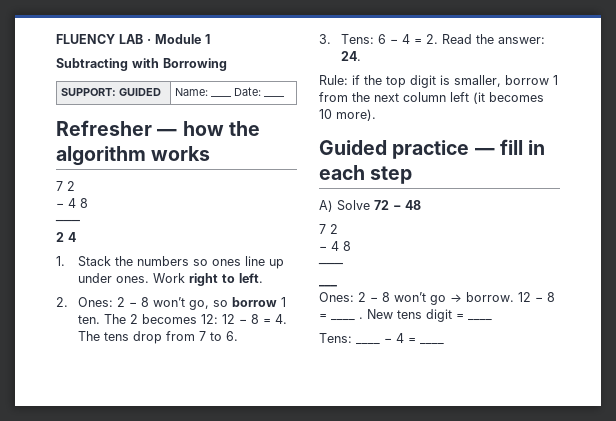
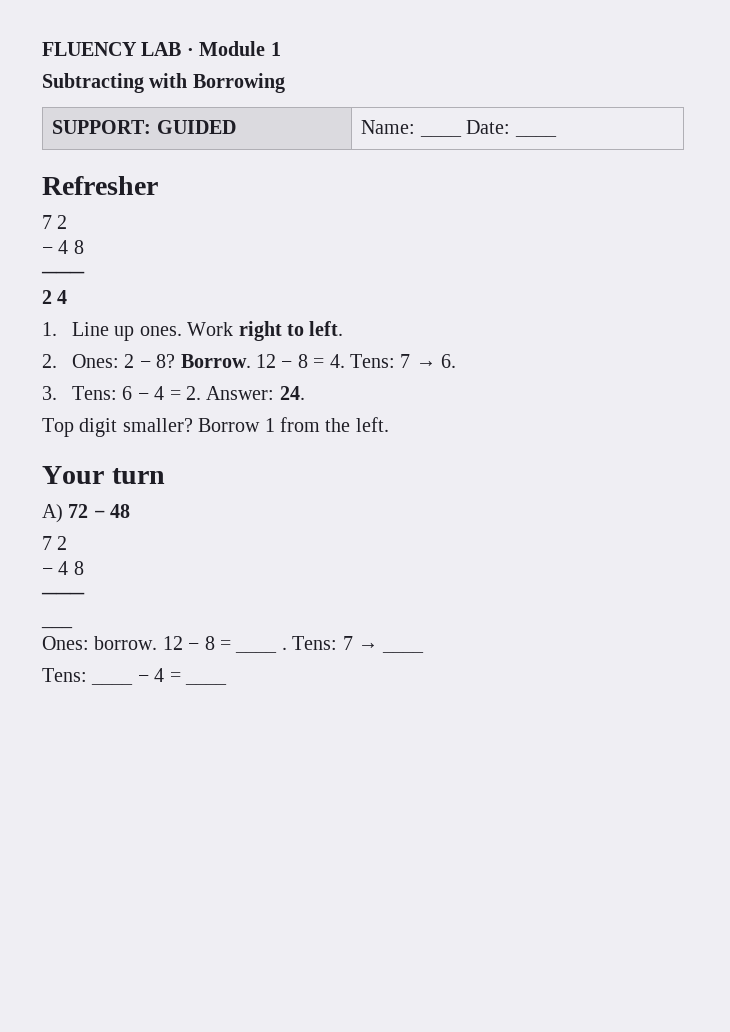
[157,121,260,136] [56,146,211,166] — how the algorithm works -> (158, 185) none
[78,256,285,269] [78,273,113,283] Stack the numbers so ones line up under -> [72,322,135,341] Line up
[141,297,287,310] [78,314,219,324] 8 won’t go, so borrow 1 ten. The 2 becomes 12: -> [156,354,251,368] 8? Borrow.
[78,331,223,344] The tens drop from 7 to -> [350,354,436,368] Tens: 7 →
[442,34,546,44] [341,51,362,61] [319,75,558,88] [319,92,544,104] [319,109,376,121] [319,139,546,159] [319,165,413,184] Read the answer: 24. // Rule: if the top digit is smaller, borrow 1 from the next column left (it becomes 10 more). // Guided practice — fill in each step -> [206,386,305,400] [42,417,389,437] [42,466,165,484] Answer: 24. // Top digit smaller? Borrow 1 from the left. // Your turn
[337,200,370,211] Solve -> (63, 513) none
[358,292,462,305] 2 − 8 won’t go → -> (89, 643) none
[367,309,464,322] New tens digit = -> [292,636,378,650] Tens: 7 →

